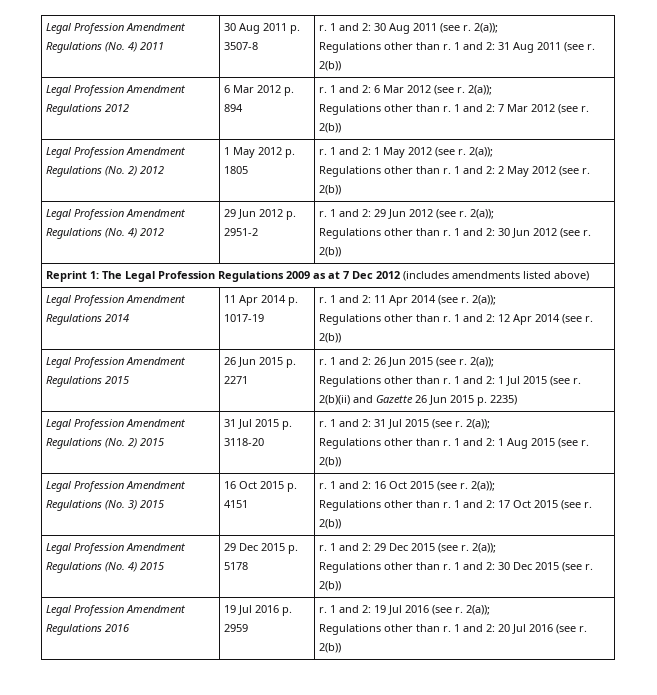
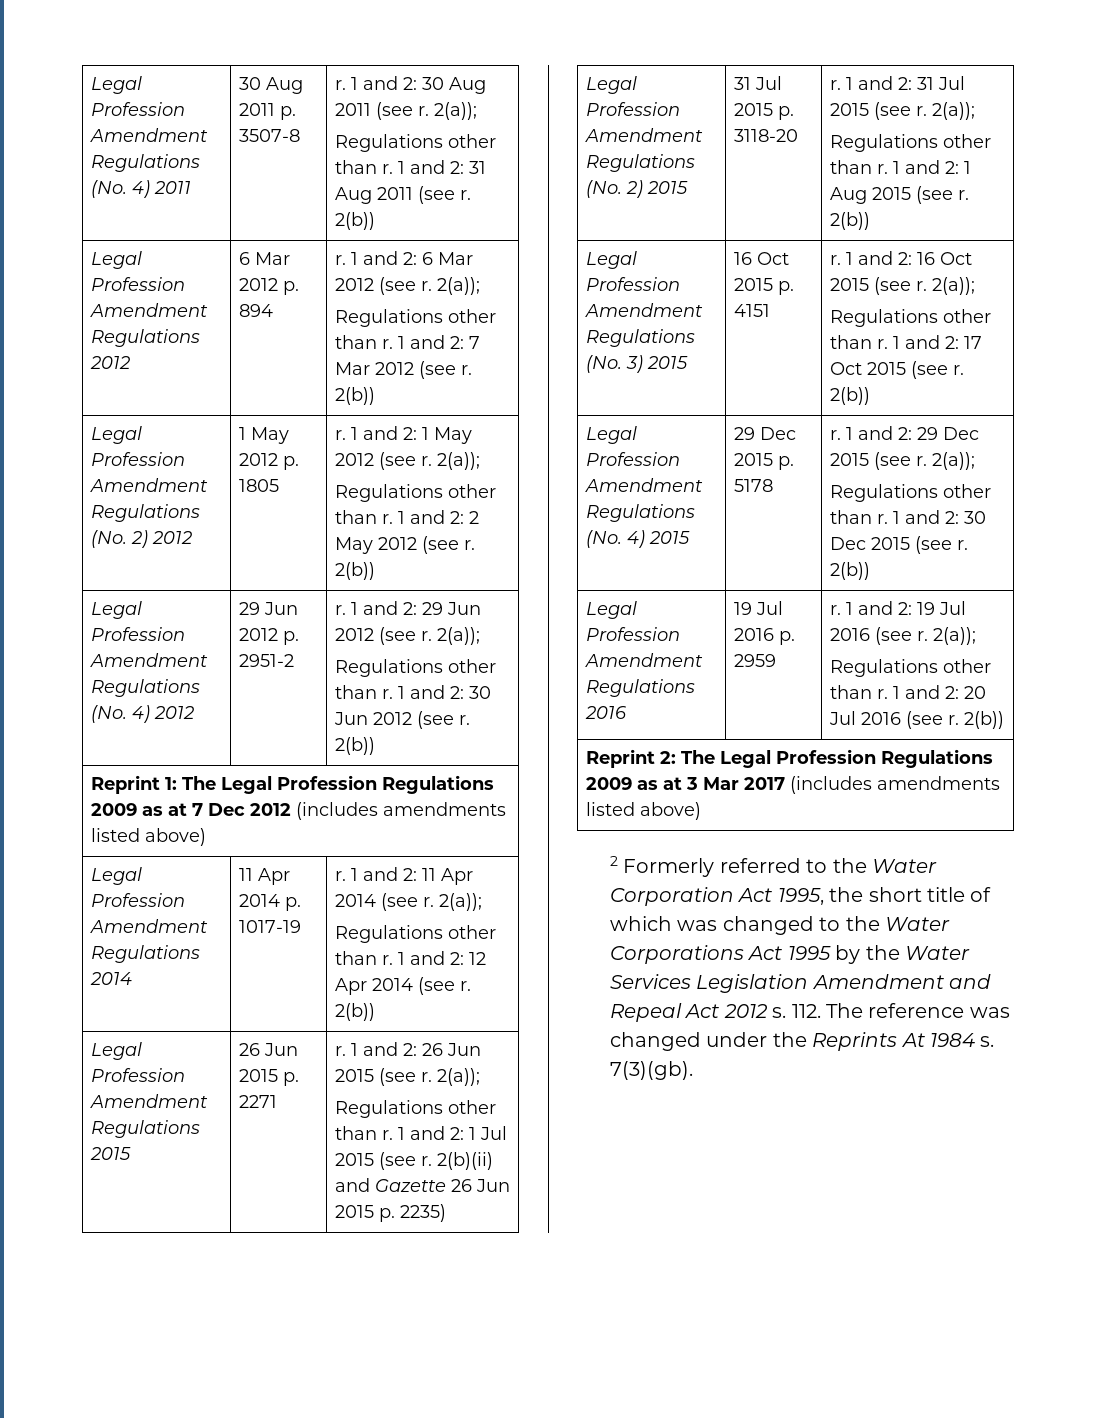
(341, 648) none -> [585,749,993,768] [585,776,1000,794] [585,802,701,820] [610,856,938,877] [610,887,992,906] [610,916,951,935] [610,945,971,964] [610,974,992,993] [610,1003,1010,1022] [610,1032,995,1051] [610,1061,694,1080] // Reprint 2: The Legal Profession Regulations 2009 as at 3 Mar 2017 (includes amendments listed above) // 2 Formerly referred to the Water Corporation Act 1995, the short title of which was changed to the Water Corporations Act 1995 by the Water Services Legislation Amendment and Repeal Act 2012 s. 112. The reference was changed under the Reprints At 1984 s. 7(3)(gb).

